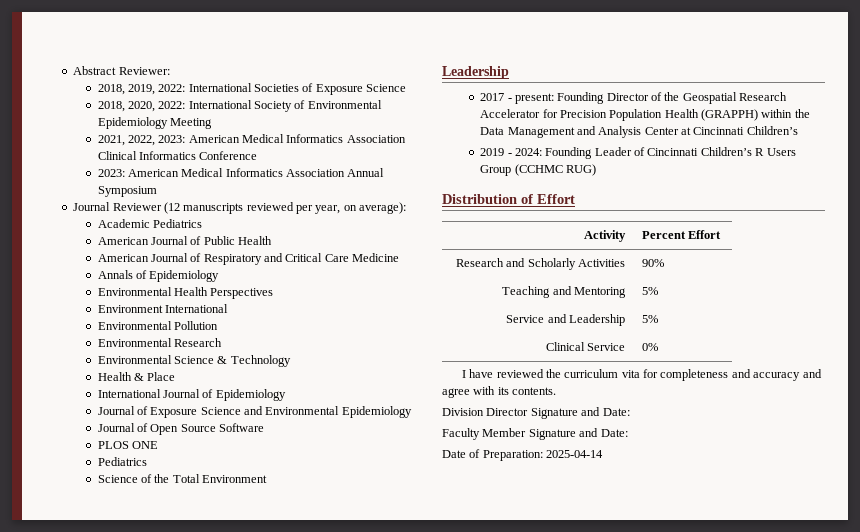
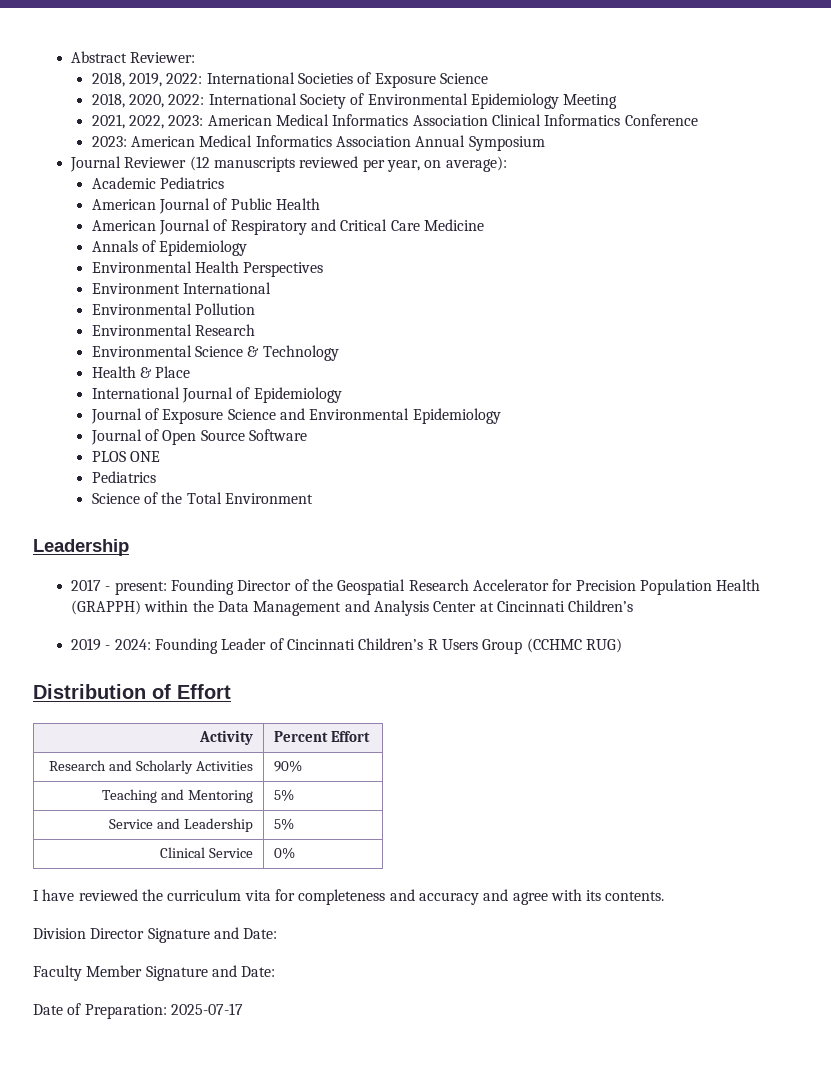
[546,450,604,458] 2025-04-14 -> [170,1003,243,1015] 2025-07-17

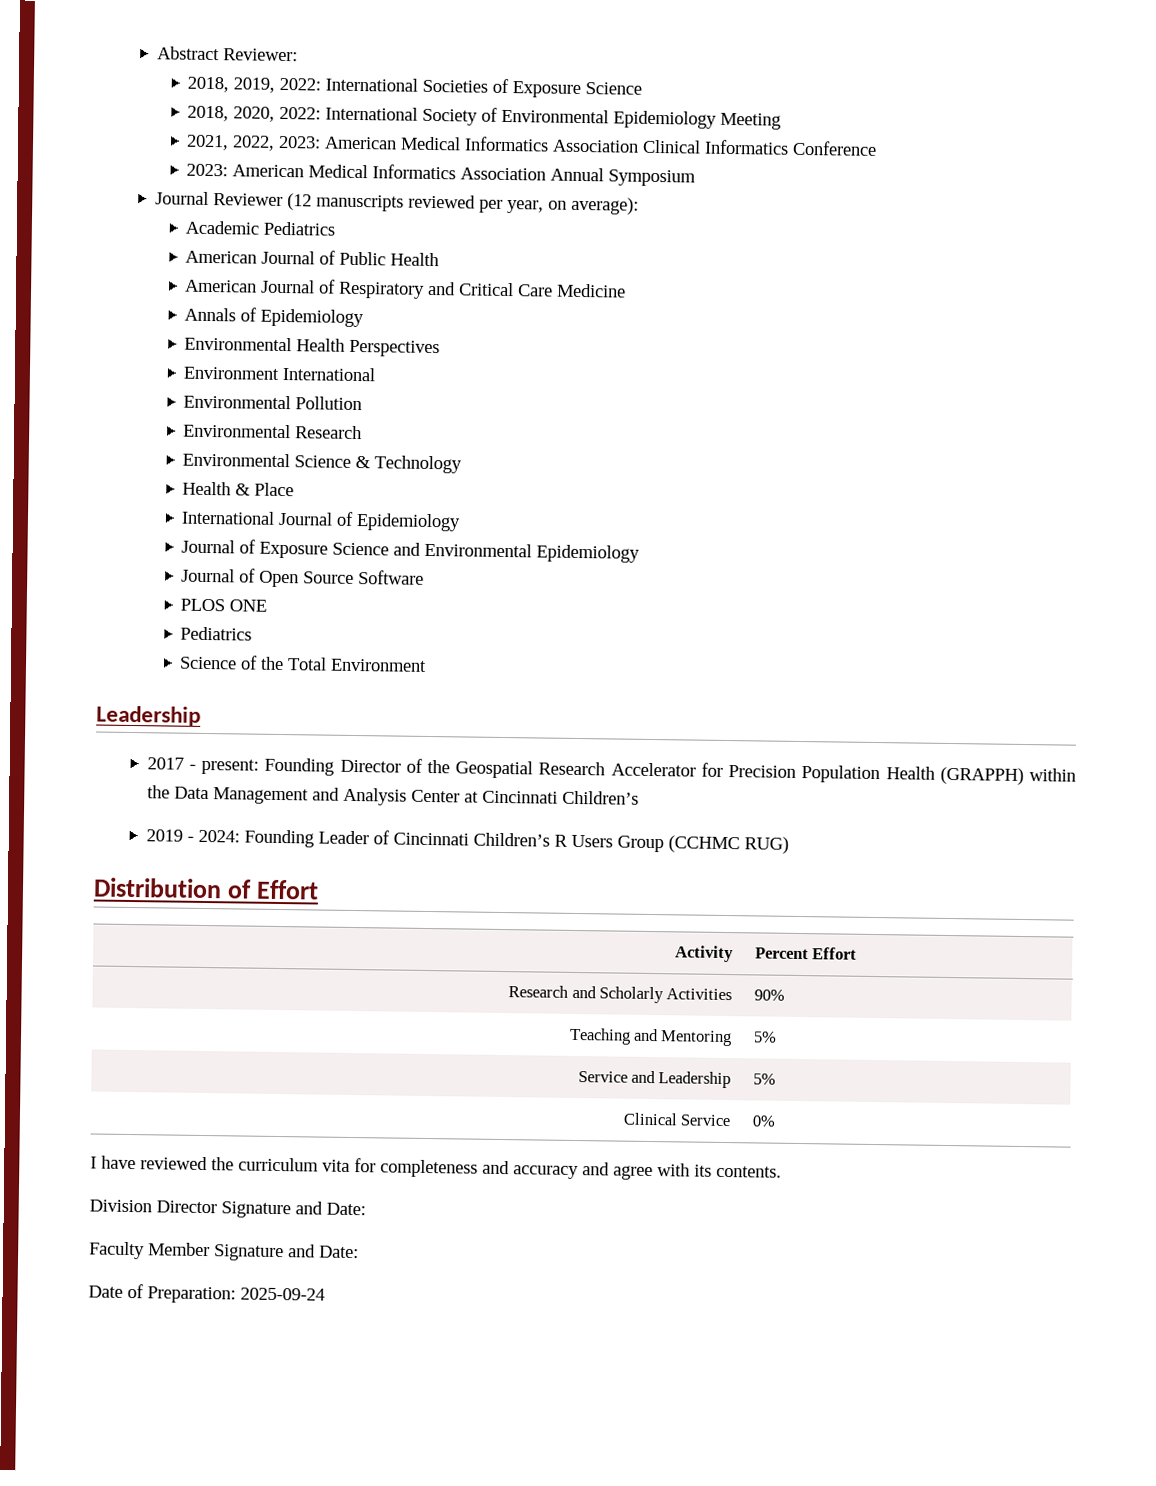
[170,1003,243,1015] 2025-07-17 -> [240,1287,325,1301] 2025-09-24

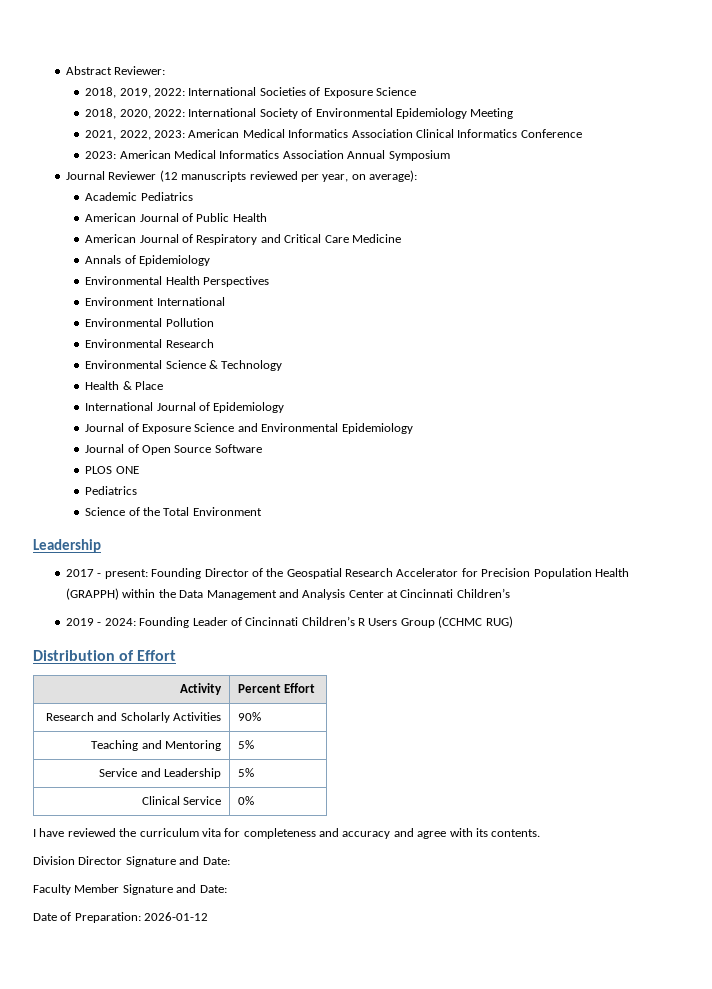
[240,1287,325,1301] 2025-09-24 -> [144,912,209,921] 2026-01-12

